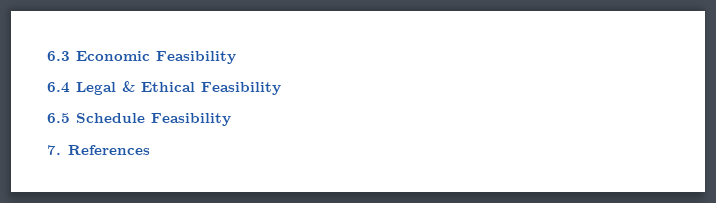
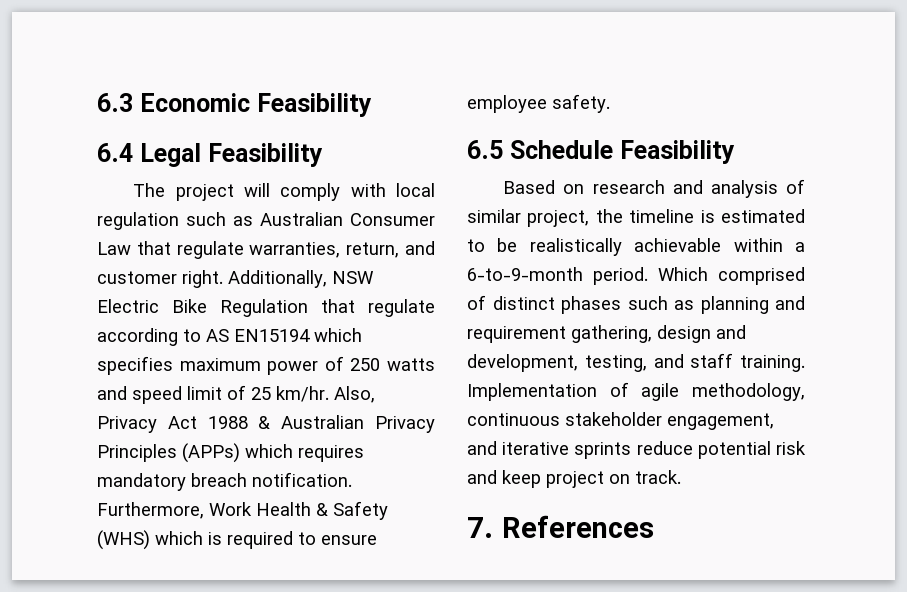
[122,81,281,95] [47,113,231,126] & Ethical Feasibility // 6.5 Schedule Feasibility -> [207,143,323,167] [133,183,435,201] [97,212,435,230] [97,241,436,259] [97,270,374,288] [97,299,435,317] [97,328,362,346] [97,356,435,375] [97,385,375,404] [97,415,436,433] [97,443,364,463] [97,472,352,491] [97,501,388,520] [97,530,377,550] [467,94,610,113] [467,140,735,164] [503,179,805,198] [467,209,805,227] [467,238,805,256] [467,267,805,285] [467,295,805,314] [467,325,746,343] [467,353,805,372] [467,382,805,401] [467,412,774,430] [467,441,806,459] [467,470,681,488] Feasibility // The project will comply with local regulation such as Australian Consumer Law that regulate warranties, return, and customer right. Additionally, NSW Electric Bike Regulation that regulate according to AS EN15194 which specifies maximum power of 250 watts and speed limit of 25 km/hr. Also, Privacy Act 1988 & Australian Privacy Principles (APPs) which requires mandatory breach notification. Furthermore, Work Health & Safety (WHS) which is required to ensure employee safety. // 6.5 Schedule Feasibility // Based on research and analysis of similar project, the timeline is estimated to be realistically achievable within a 6-to-9-month period. Which comprised of distinct phases such as planning and requirement gathering, design and development, testing, and staff training. Implementation of agile methodology, continuous stakeholder engagement, and iterative sprints reduce potential risk and keep project on track.

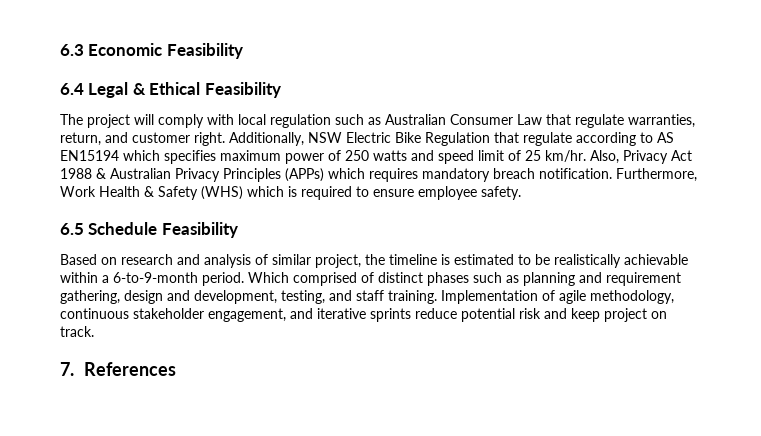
(201, 155) none -> [132,82,201,95] & Ethical

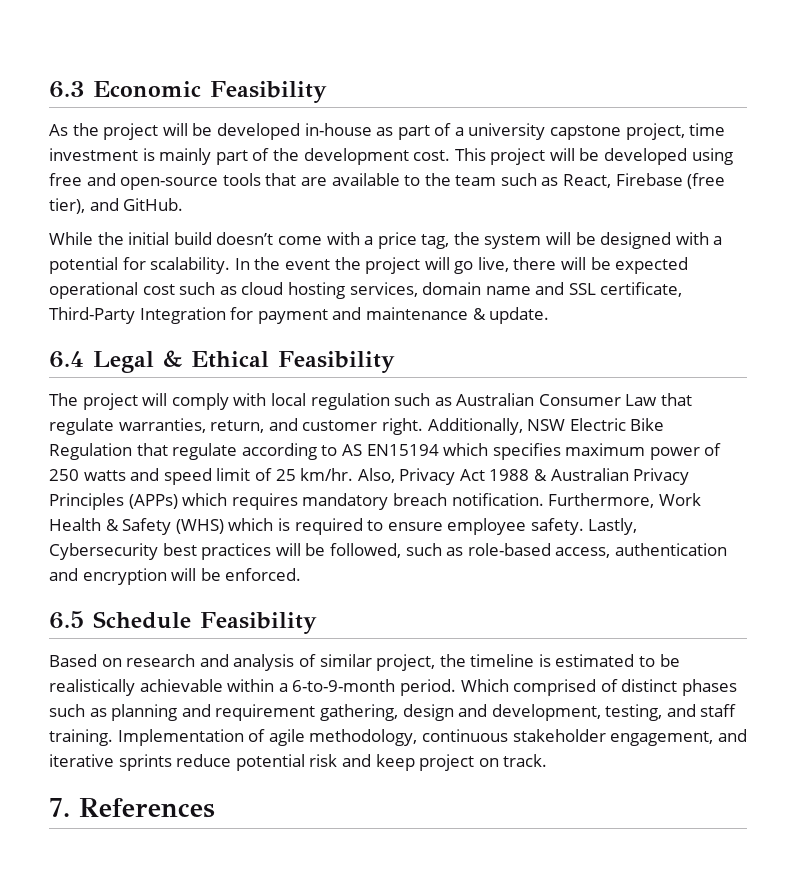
(243, 51) none -> [49,123,726,140] [49,148,733,165] [49,173,726,190] [49,198,184,214] [49,232,723,249] [49,257,689,274] [49,282,683,299] [49,307,550,324] // As the project will be developed in-house as part of a university capstone project, time investment is mainly part of the development cost. This project will be developed using free and open-source tools that are available to the team such as React, Firebase (free tier), and GitHub. // While the initial build doesn’t come with a price tag, the system will be designed with a potential for scalability. In the event the project will go live, there will be expected operational cost such as cloud hosting services, domain name and SSL certificate, Third-Party Integration for payment and maintenance & update.
(521, 193) none -> [588,518,638,535] [49,543,727,560] [49,568,302,585] Lastly, Cybersecurity best practices will be followed, such as role-based access, authentication and encryption will be enforced.

